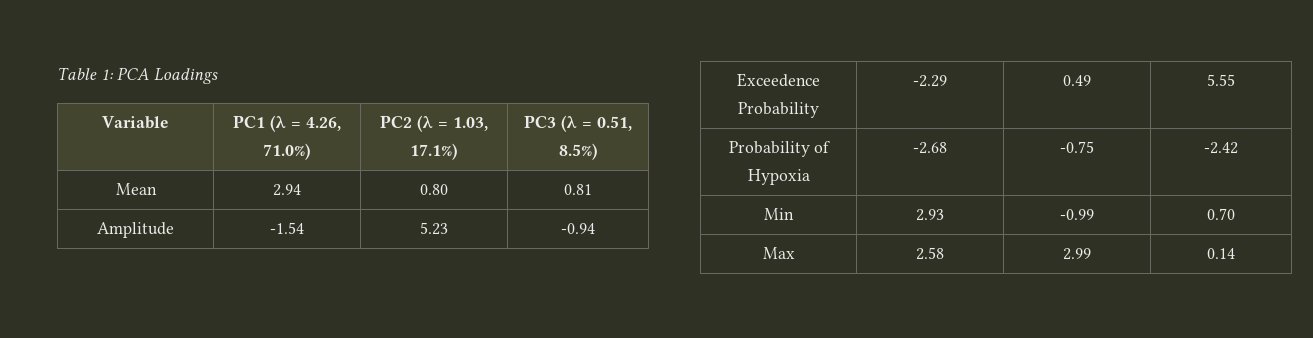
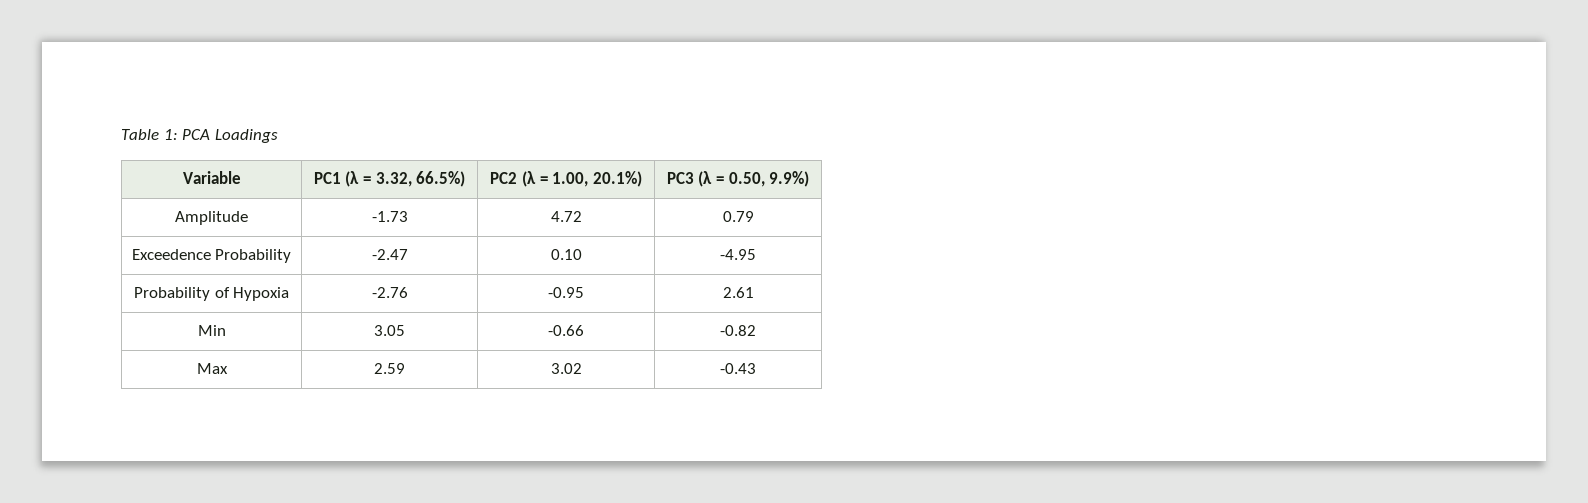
[305,117,341,131] [263,143,311,160] 4.26, 71.0%) -> [375,171,466,187] 3.32, 66.5%)
[452,117,488,131] [410,143,458,160] 1.03, 17.1%) -> [552,171,642,187] 1.00, 20.1%)
[596,116,632,131] [558,143,598,160] [115,183,157,195] [273,184,301,196] [420,184,448,195] [564,184,592,195] [97,222,174,238] [270,222,304,234] [420,222,448,235] [561,223,595,234] 0.51, 8.5%) // Mean | 2.94 | 0.80 | 0.81 // Amplitude | -1.54 | 5.23 | -0.94 -> [728,171,810,187] [175,211,248,225] [371,211,408,222] [550,211,582,222] [722,211,754,222] 0.50, 9.9%) // Amplitude | -1.73 | 4.72 | 0.79
[913,75,947,87] [1063,75,1091,86] [1207,74,1235,86] -2.29 | 0.49 | 5.55 -> [371,249,408,260] [550,249,582,260] [720,249,756,260] -2.47 | 0.10 | -4.95
[913,142,947,154] [1060,141,1094,153] [1204,142,1238,154] [764,208,794,220] [916,209,944,221] [1060,209,1094,220] [1207,208,1235,220] [762,247,795,259] [916,247,944,260] [1063,248,1091,260] [1207,248,1235,259] -2.68 | -0.75 | -2.42 // Min | 2.93 | -0.99 | 0.70 // Max | 2.58 | 2.99 | 0.14 -> [371,287,408,298] [548,287,584,298] [722,287,754,298] [197,325,226,336] [374,325,405,336] [548,325,584,336] [720,325,756,336] [196,363,228,374] [374,363,405,374] [550,363,582,374] [720,363,756,374] -2.76 | -0.95 | 2.61 // Min | 3.05 | -0.66 | -0.82 // Max | 2.59 | 3.02 | -0.43

